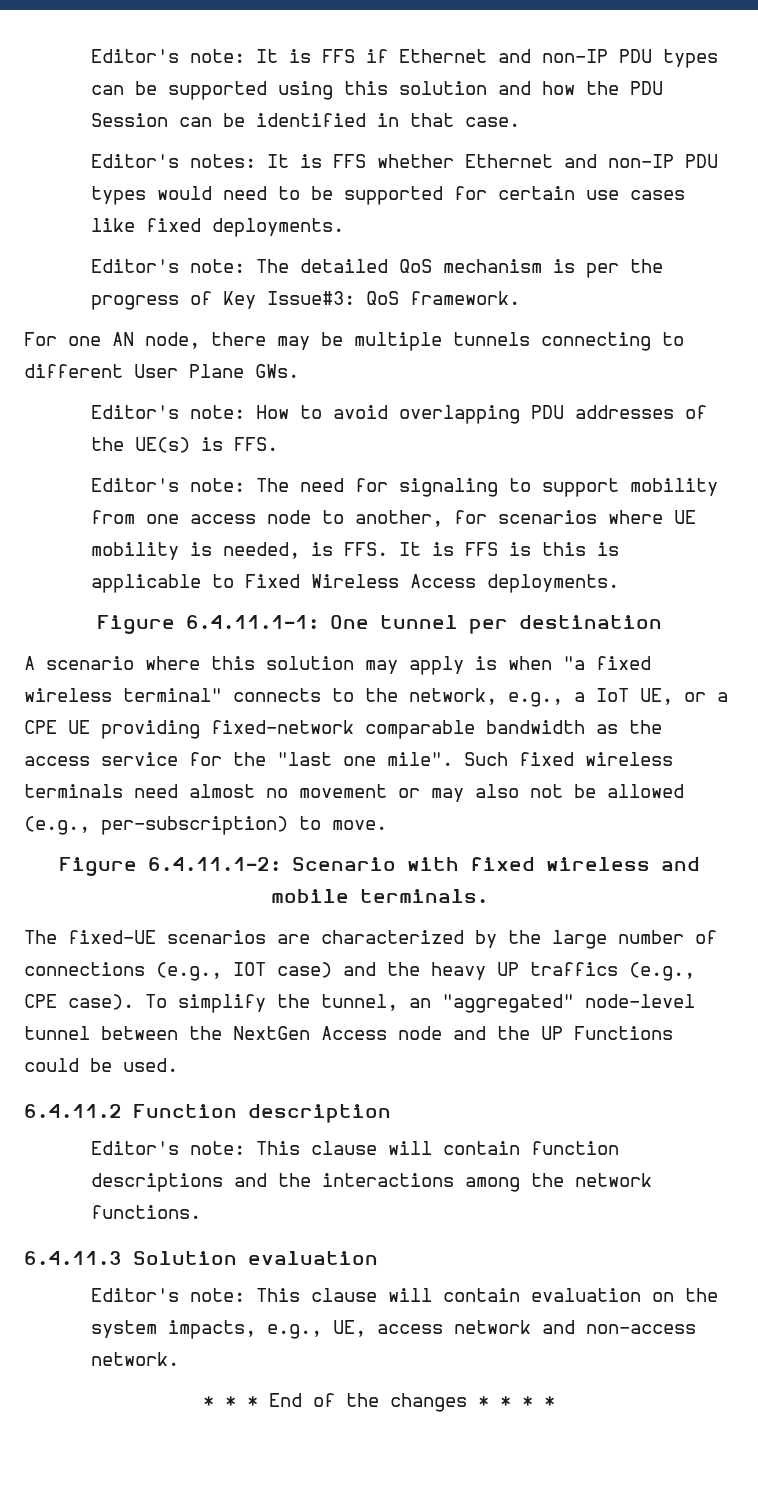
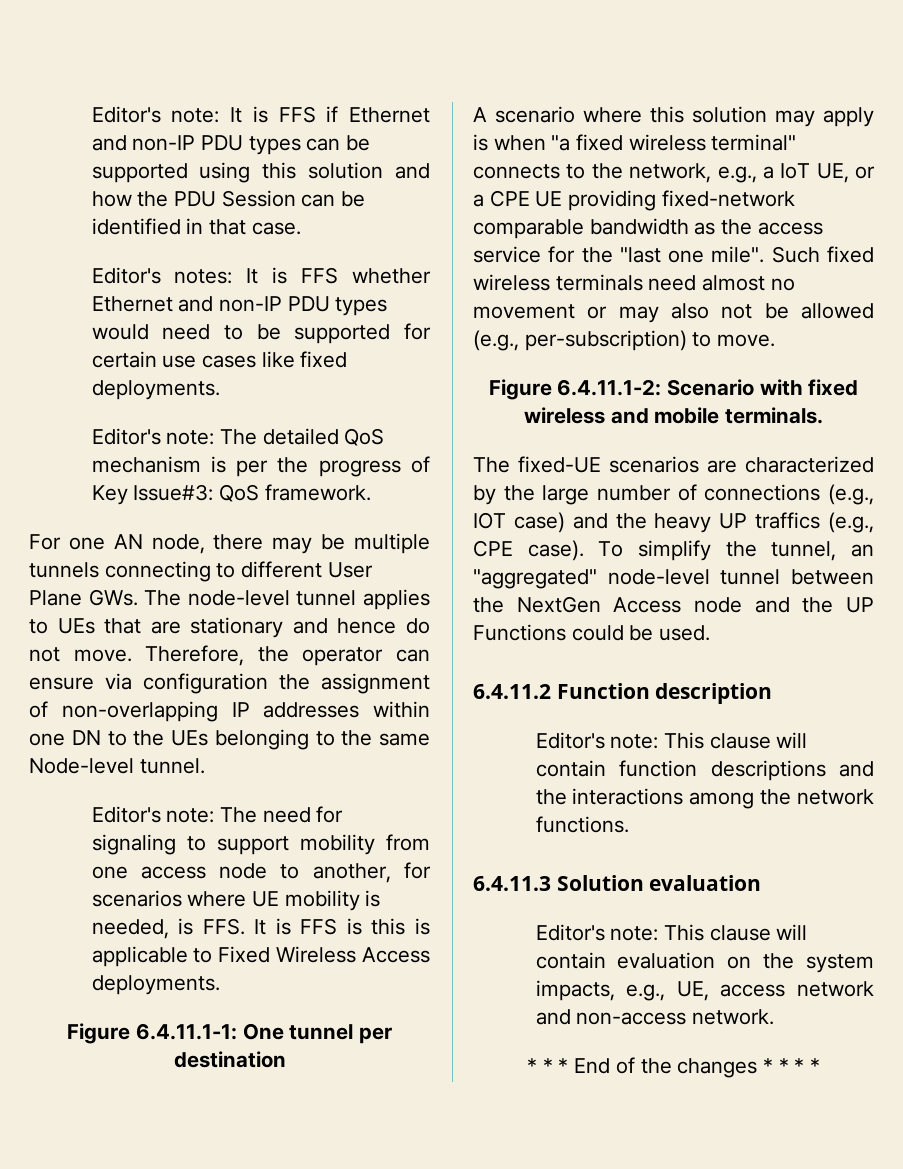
[91,405,708,424] [91,437,279,453] // Editor's note: How to avoid overlapping PDU addresses of the UE(s) is FFS. -> [144,589,430,610] [29,617,430,638] [29,645,430,666] [29,673,430,694] [29,701,430,722] [29,729,430,750] [29,758,205,774] The node-level tunnel applies to UEs that are stationary and hence do not move. Therefore, the operator can ensure via configuration the assignment of non-overlapping IP addresses within one DN to the UEs belonging to the same Node-level tunnel.

